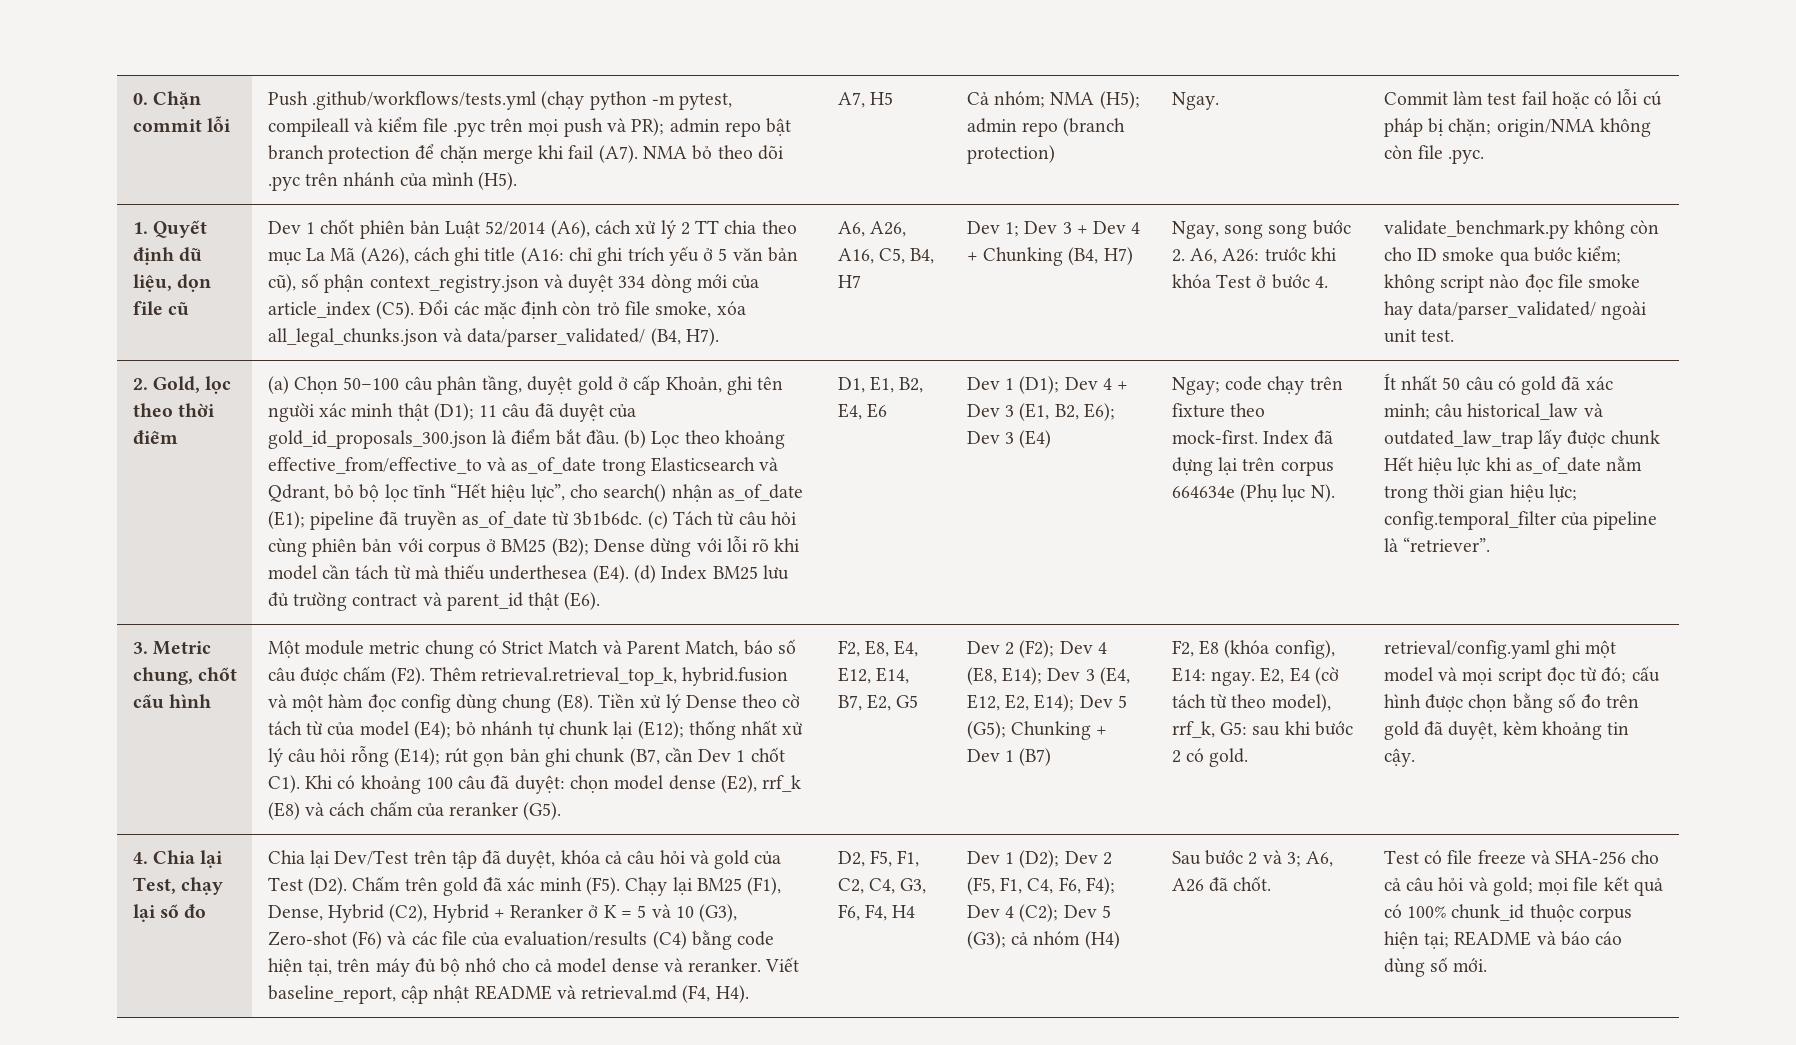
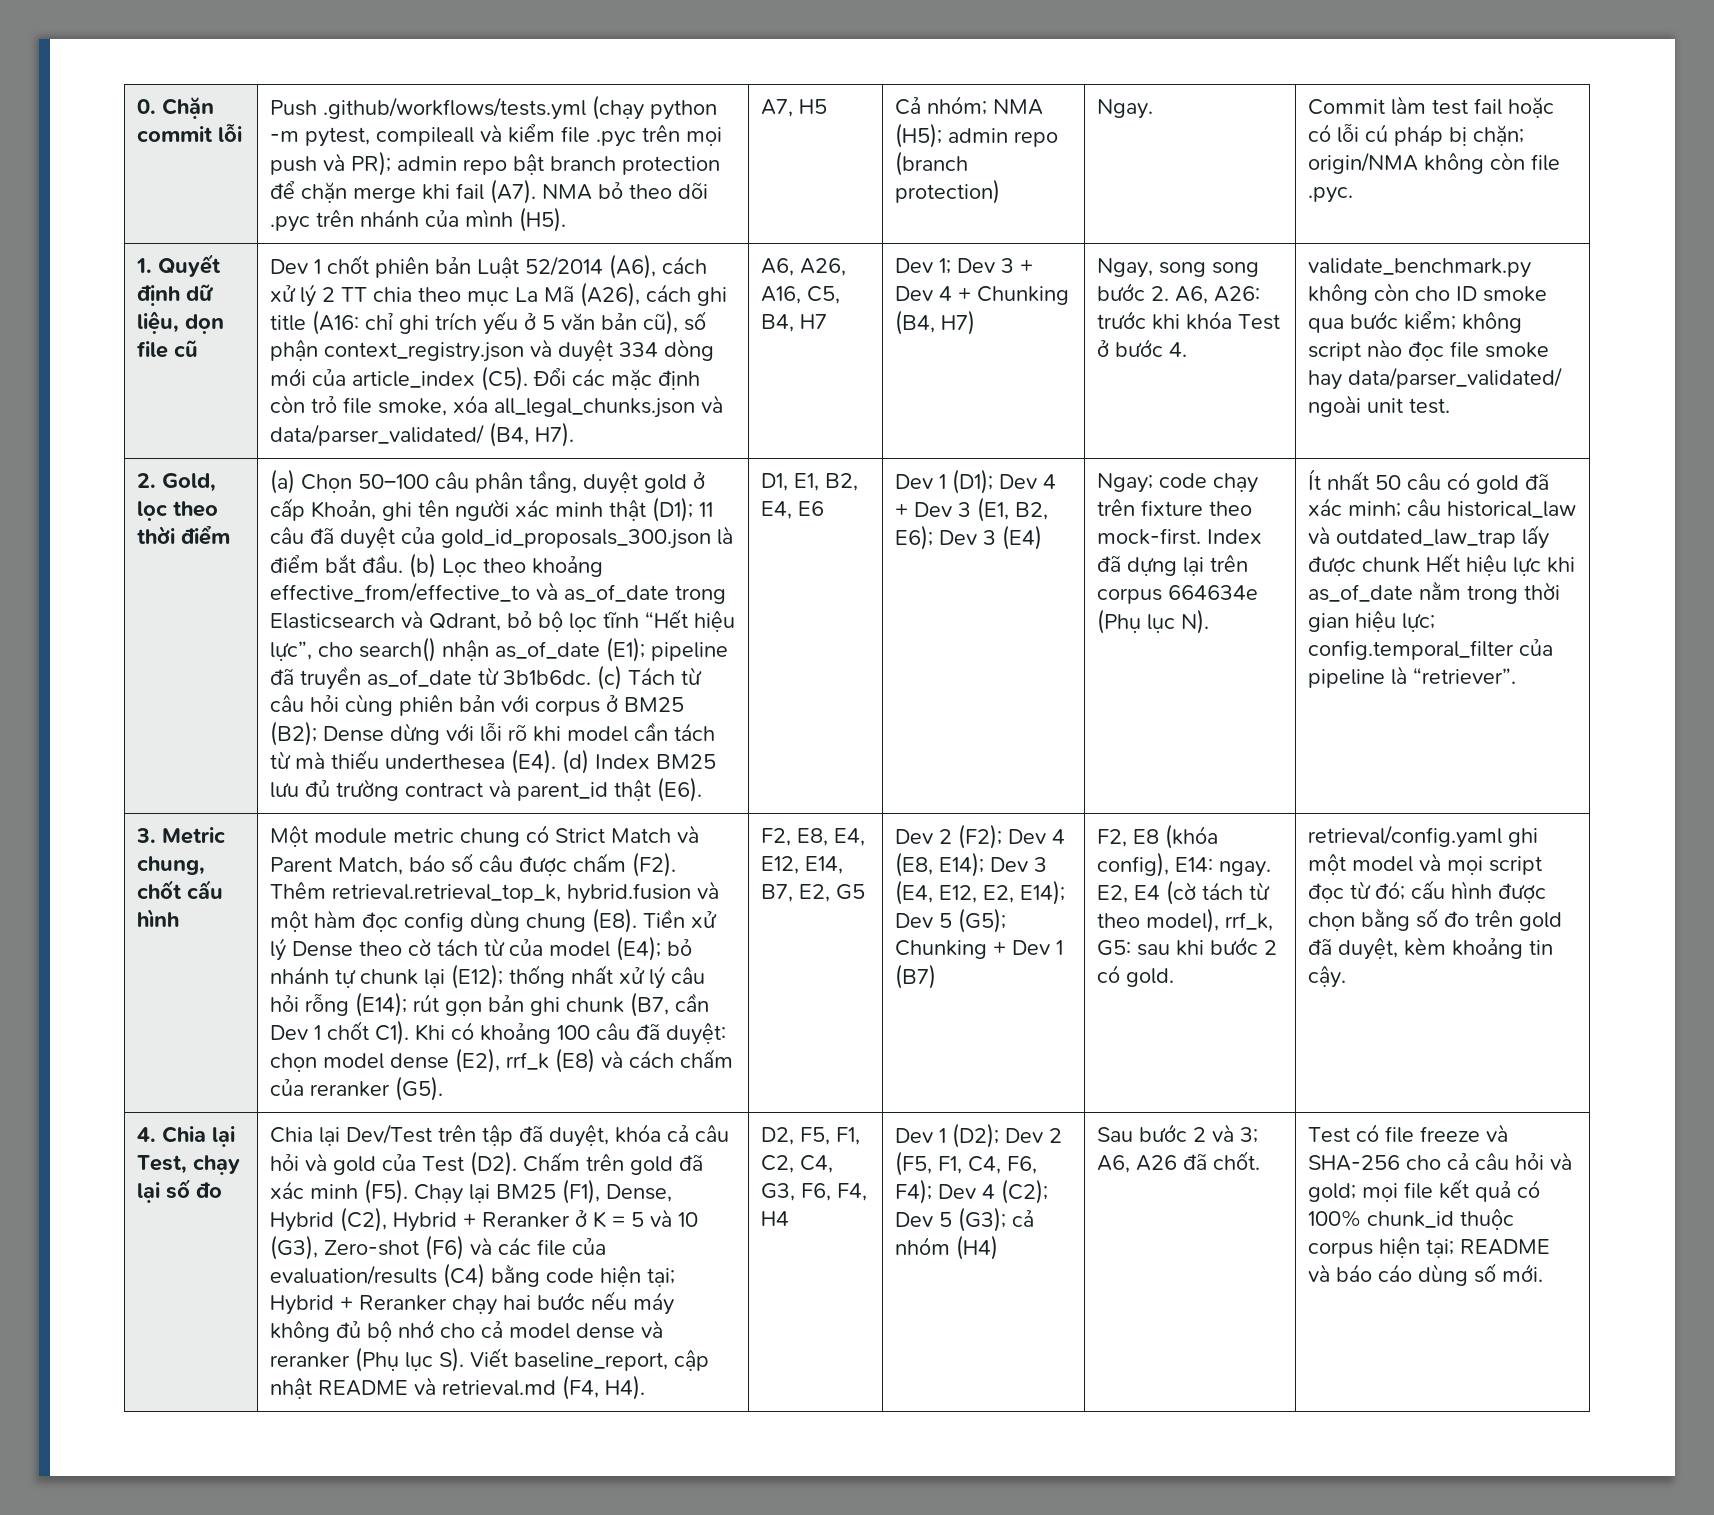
[308,958,410,977] tại, trên máy -> [646,1268,675,1287] [269,1291,674,1315] [269,1321,330,1342] tại; Hybrid + Reranker chạy hai bước nếu máy không
[688,958,762,972] reranker. -> [269,1347,464,1372] reranker (Phụ lục S).

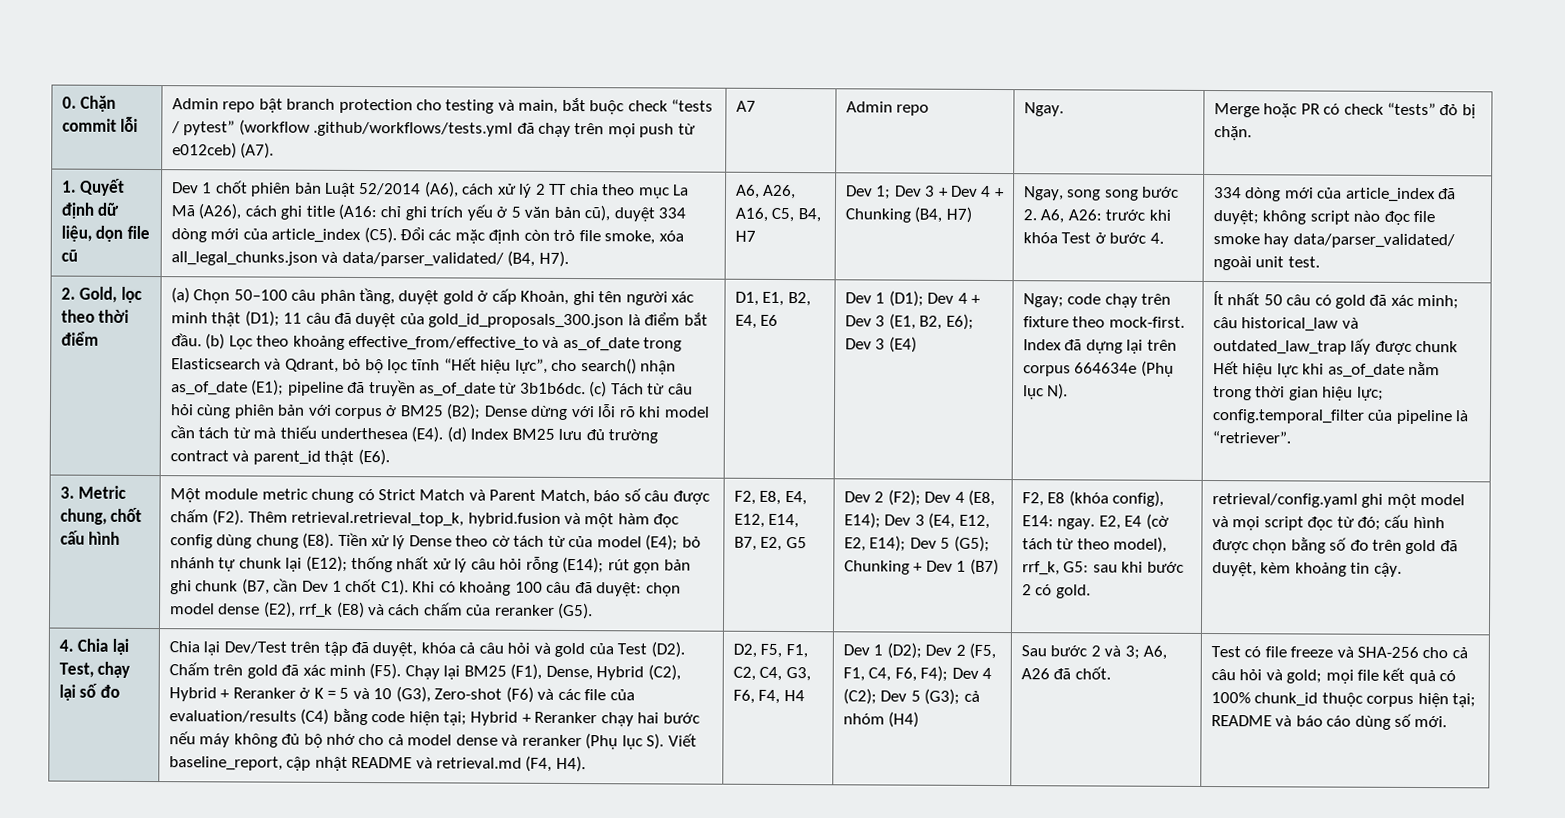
[269,95,717,120] [269,124,722,147] [269,151,720,176] [269,179,708,204] [269,207,566,232] [760,99,827,117] [894,96,1043,115] [894,123,1058,148] [894,151,968,176] [894,179,1000,204] Push .github/workflows/tests.yml (chạy python -m pytest, compileall và kiểm file .pyc trên mọi push và PR); admin repo bật branch protection để chặn merge khi fail (A7). NMA bỏ theo dõi .pyc trên nhánh của mình (H5). | A7, H5 | Cả nhóm; NMA (H5); admin repo (branch protection) -> [171,97,714,115] [170,119,696,138] [171,142,275,159] [735,100,756,112] [845,101,930,116] Admin repo bật branch protection cho testing và main, bắt buộc check “tests / pytest” (workflow .github/workflows/tests.yml đã chạy trên mọi push từ e012ceb) (A7). | A7 | Admin repo
[1307,96,1554,118] [1307,123,1524,146] [1307,152,1560,174] [1307,187,1353,203] Commit làm test fail hoặc có lỗi cú pháp bị chặn; origin/NMA không còn file .pyc. -> [1213,102,1476,119] [1213,126,1252,141] Merge hoặc PR có check “tests” đỏ bị chặn.
[683,311,706,331] [269,339,552,362] số phận context_registry.json và -> (611, 213) none
[1307,258,1531,278] [1307,283,1547,305] [1307,311,1456,333] validate_benchmark.py không còn cho ID smoke qua bước kiểm; -> [1212,187,1456,203] [1212,210,1259,225] 334 dòng mới của article_index đã duyệt;

